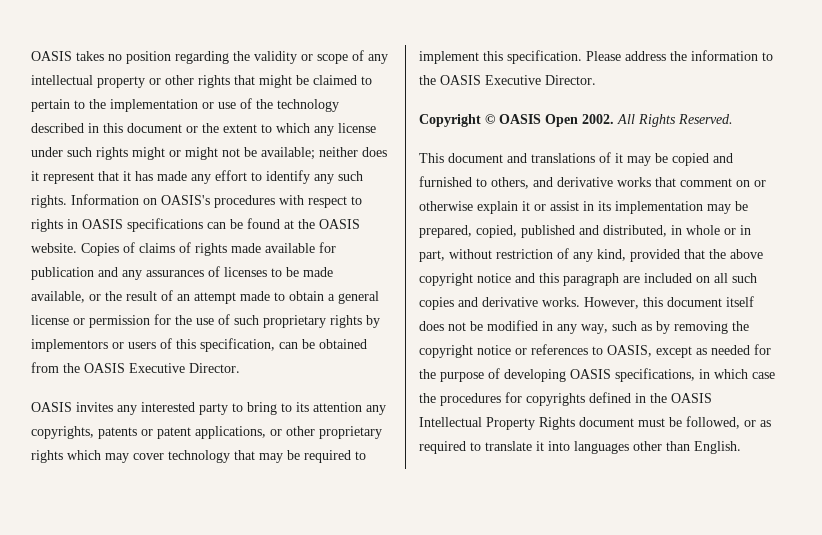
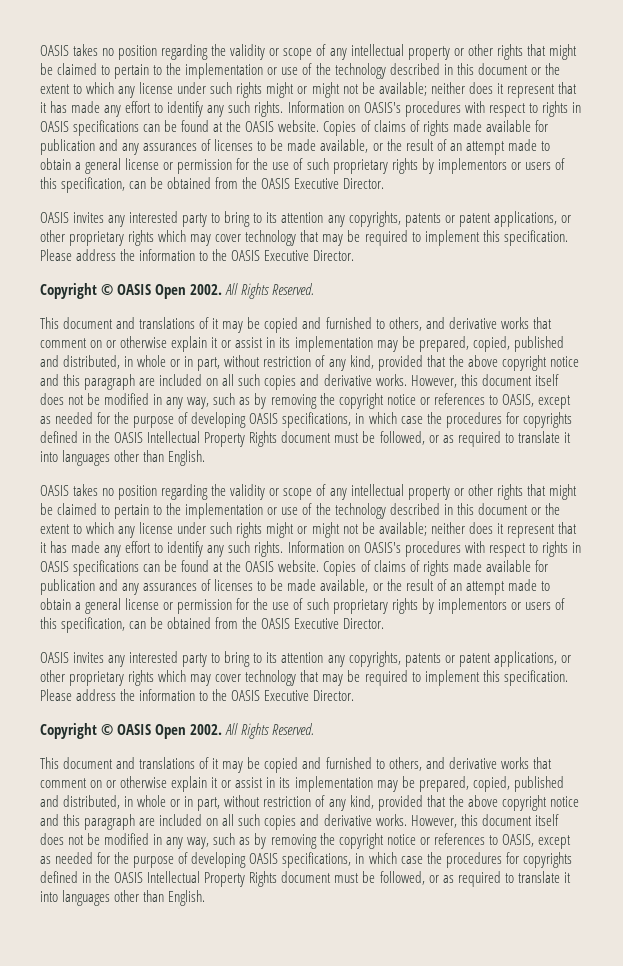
(741, 447) none -> [40,484,577,500] [40,503,560,519] [40,522,577,538] [40,541,581,557] [40,560,548,576] [40,579,550,595] [40,598,565,614] [40,617,385,633] [40,651,571,667] [40,670,568,686] [40,689,355,701] [40,723,315,739] [40,757,552,773] [40,776,564,792] [40,795,579,811] [40,814,559,830] [40,833,571,849] [40,852,572,868] [40,871,571,887] [40,890,206,906] // OASIS takes no position regarding the validity or scope of any intellectual property or other rights that might be claimed to pertain to the implementation or use of the technology described in this document or the extent to which any license under such rights might or might not be available; neither does it represent that it has made any effort to identify any such rights. Information on OASIS's procedures with respect to rights in OASIS specifications can be found at the OASIS website. Copies of claims of rights made available for publication and any assurances of licenses to be made available, or the result of an attempt made to obtain a general license or permission for the use of such proprietary rights by implementors or users of this specification, can be obtained from the OASIS Executive Director. // OASIS invites any interested party to bring to its attention any copyrights, patents or patent applications, or other proprietary rights which may cover technology that may be required to implement this specification. Please address the information to the OASIS Executive Director. // Copyright © OASIS Open 2002. All Rights Reserved. // This document and translations of it may be copied and furnished to others, and derivative works that comment on or otherwise explain it or assist in its implementation may be prepared, copied, published and distributed, in whole or in part, without restriction of any kind, provided that the above copyright notice and this paragraph are included on all such copies and derivative works. However, this document itself does not be modified in any way, such as by removing the copyright notice or references to OASIS, except as needed for the purpose of developing OASIS specifications, in which case the procedures for copyrights defined in the OASIS Intellectual Property Rights document must be followed, or as required to translate it into languages other than English.

